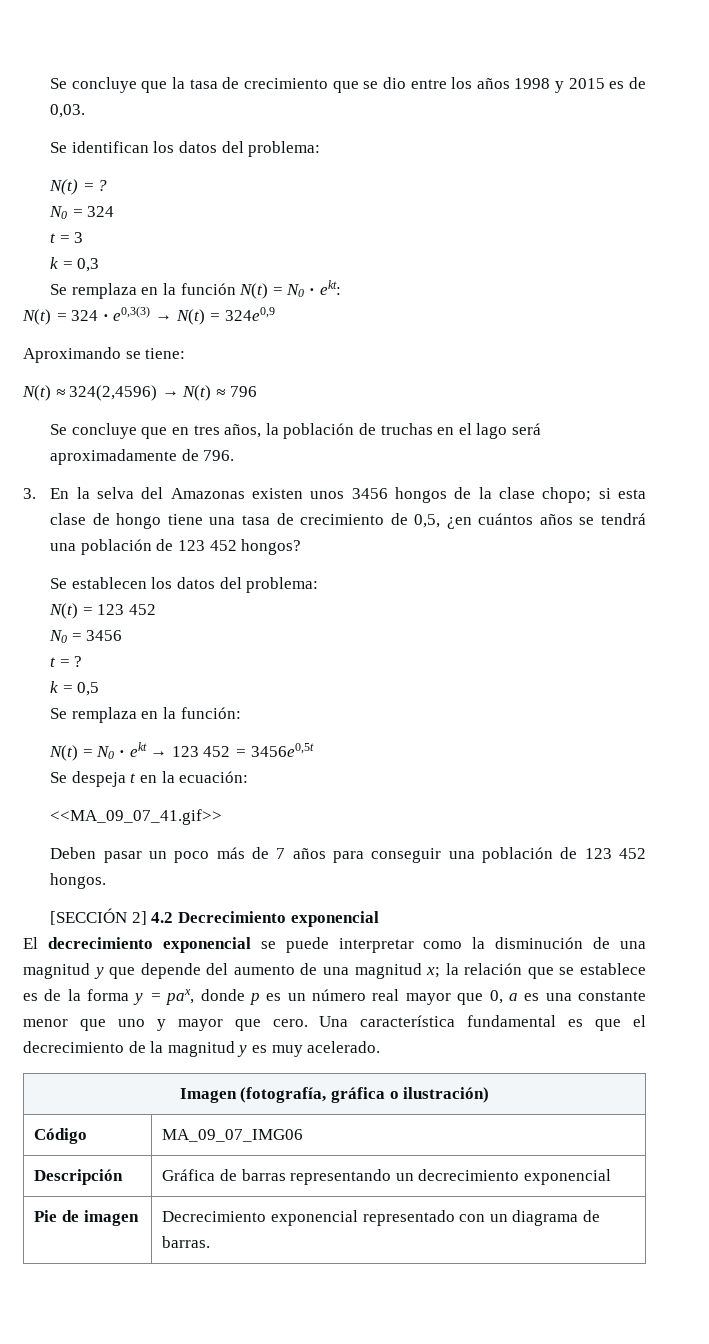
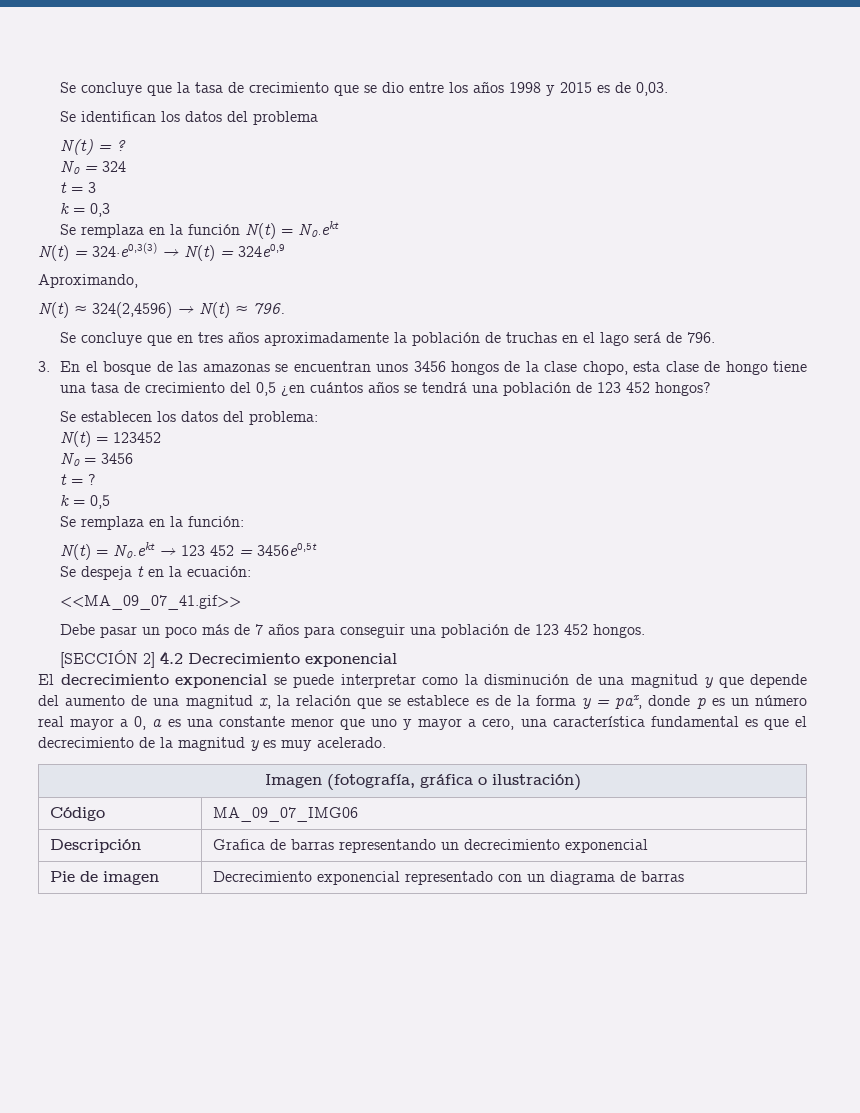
[248,141,321,157] problema: -> [253,111,319,125] problema
[286,280,341,297] [22,306,151,325] N0 · ekt: // N(t) = 324 · e0,3(3) -> [298,221,340,237] [38,242,157,261] N0·ekt // N(t) = 324·e0,3(3)
[23,347,186,363] Aproximando se tiene: -> [38,274,138,288] Aproximando,
[229,386,257,397] 796 -> [253,303,285,314] 796.
[224,424,262,438] años, -> [228,331,390,346] años aproximadamente
[50,449,178,465] aproximadamente -> (662, 337) none
[76,487,303,499] la selva del Amazonas existen -> [85,361,371,375] el bosque de las amazonas se encuentran
[542,487,611,503] chopo; si -> [582,361,628,375] chopo,
[390,513,441,528] de 0,5, -> [230,382,277,396] del 0,5
[97,604,156,615] 123 452 -> [113,432,162,443] 123452
[96,742,147,759] N0 · ekt -> [113,542,156,558] N0.ekt
[50,847,97,859] Deben -> [60,624,96,635] Debe
[426,967,441,978] x; -> [258,698,271,709] x,
[457,993,484,1005] que -> [120,719,129,727] a
[234,1016,349,1031] que cero. Una -> [468,718,547,730] a cero, una
[162,1169,216,1181] Gráfica -> [212,839,265,850] Grafica
[162,1236,211,1248] barras. -> [640,871,684,882] barras

